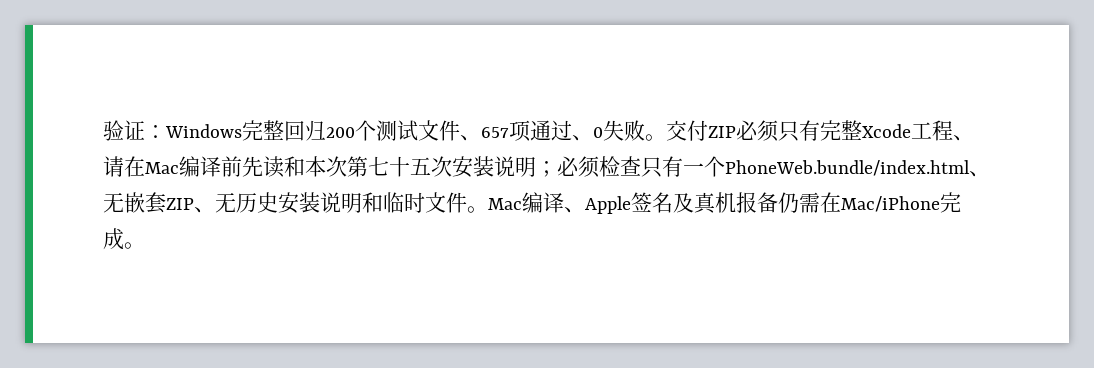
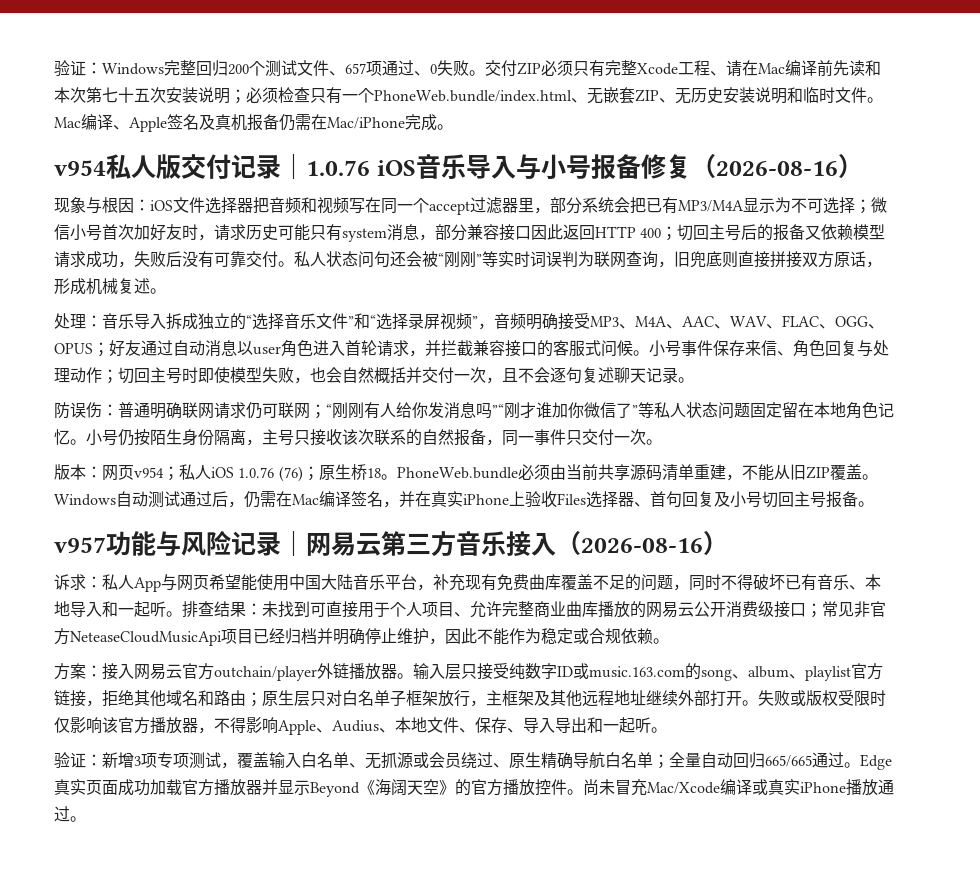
(145, 245) none -> [54,154,863,180] [54,197,887,215] [54,224,886,242] [54,251,882,268] [54,278,166,295] [54,313,884,330] [54,340,889,357] [54,367,694,384] [54,402,894,419] [54,429,662,446] [54,464,878,482] [54,491,874,508] [54,531,728,557] [54,574,881,592] [54,601,886,618] [54,628,669,646] [54,663,883,681] [54,690,886,707] [54,717,667,735] [54,752,892,770] [54,779,894,797] [54,806,86,822] // v954私人版交付记录｜1.0.76 iOS音乐导入与小号报备修复（2026-08-16） // 现象与根因：iOS文件选择器把音频和视频写在同一个accept过滤器里，部分系统会把已有MP3/M4A显示为不可选择；微信小号首次加好友时，请求历史可能只有system消息，部分兼容接口因此返回HTTP 400；切回主号后的报备又依赖模型请求成功，失败后没有可靠交付。私人状态问句还会被“刚刚”等实时词误判为联网查询，旧兜底则直接拼接双方原话，形成机械复述。 // 处理：音乐导入拆成独立的“选择音乐文件”和“选择录屏视频”，音频明确接受MP3、M4A、AAC、WAV、FLAC、OGG、OPUS；好友通过自动消息以user角色进入首轮请求，并拦截兼容接口的客服式问候。小号事件保存来信、角色回复与处理动作；切回主号时即使模型失败，也会自然概括并交付一次，且不会逐句复述聊天记录。 // 防误伤：普通明确联网请求仍可联网；“刚刚有人给你发消息吗”“刚才谁加你微信了”等私人状态问题固定留在本地角色记忆。小号仍按陌生身份隔离，主号只接收该次联系的自然报备，同一事件只交付一次。 // 版本：网页v954；私人iOS 1.0.76 (76)；原生桥18。PhoneWeb.bundle必须由当前共享源码清单重建，不能从旧ZIP覆盖。Windows自动测试通过后，仍需在Mac编译签名，并在真实iPhone上验收Files选择器、首句回复及小号切回主号报备。 // v957功能与风险记录｜网易云第三方音乐接入（2026-08-16） // 诉求：私人App与网页希望能使用中国大陆音乐平台，补充现有免费曲库覆盖不足的问题，同时不得破坏已有音乐、本地导入和一起听。排查结果：未找到可直接用于个人项目、允许完整商业曲库播放的网易云公开消费级接口；常见非官方NeteaseCloudMusicApi项目已经归档并明确停止维护，因此不能作为稳定或合规依赖。 // 方案：接入网易云官方outchain/player外链播放器。输入层只接受纯数字ID或music.163.com的song、album、playlist官方链接，拒绝其他域名和路由；原生层只对白名单子框架放行，主框架及其他远程地址继续外部打开。失败或版权受限时仅影响该官方播放器，不得影响Apple、Audius、本地文件、保存、导入导出和一起听。 // 验证：新增3项专项测试，覆盖输入白名单、无抓源或会员绕过、原生精确导航白名单；全量自动回归665/665通过。Edge真实页面成功加载官方播放器并显示Beyond《海阔天空》的官方播放控件。尚未冒充Mac/Xcode编译或真实iPhone播放通过。

